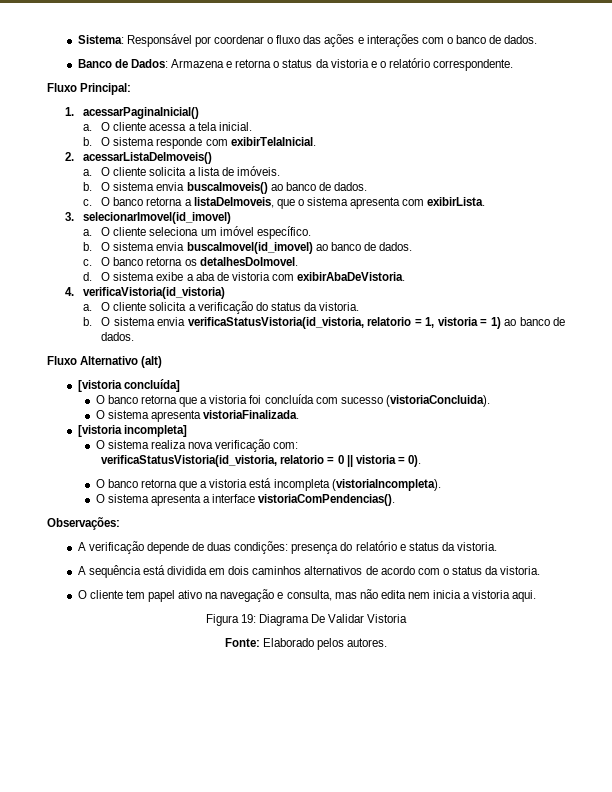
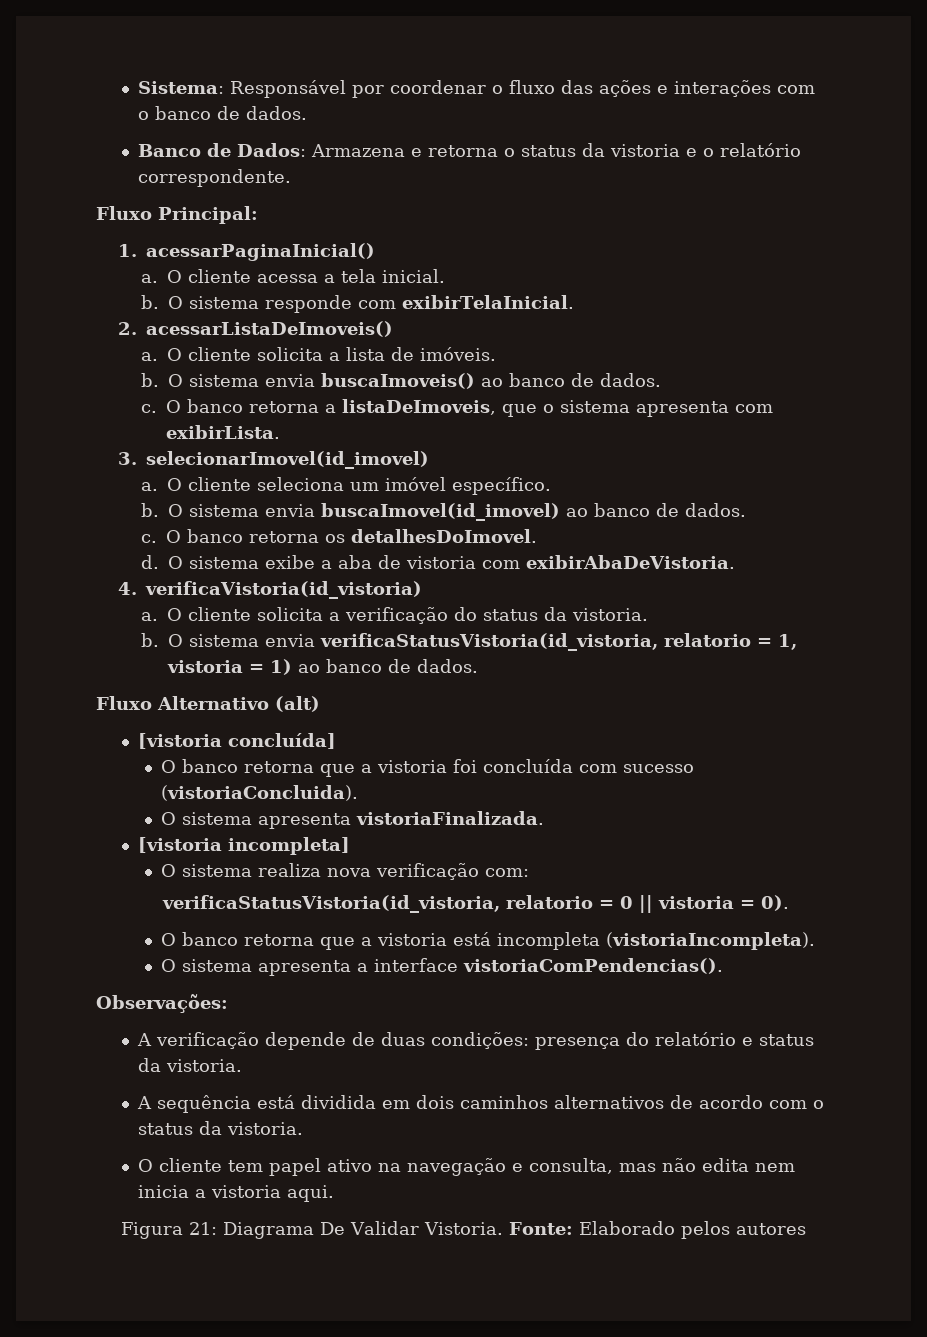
[240,614,256,623] 19: -> [189,1222,218,1235] 21:
[367,614,408,623] Vistoria // -> [424,1222,503,1235] Vistoria.
[347,638,388,647] autores. -> [735,1223,806,1235] autores

